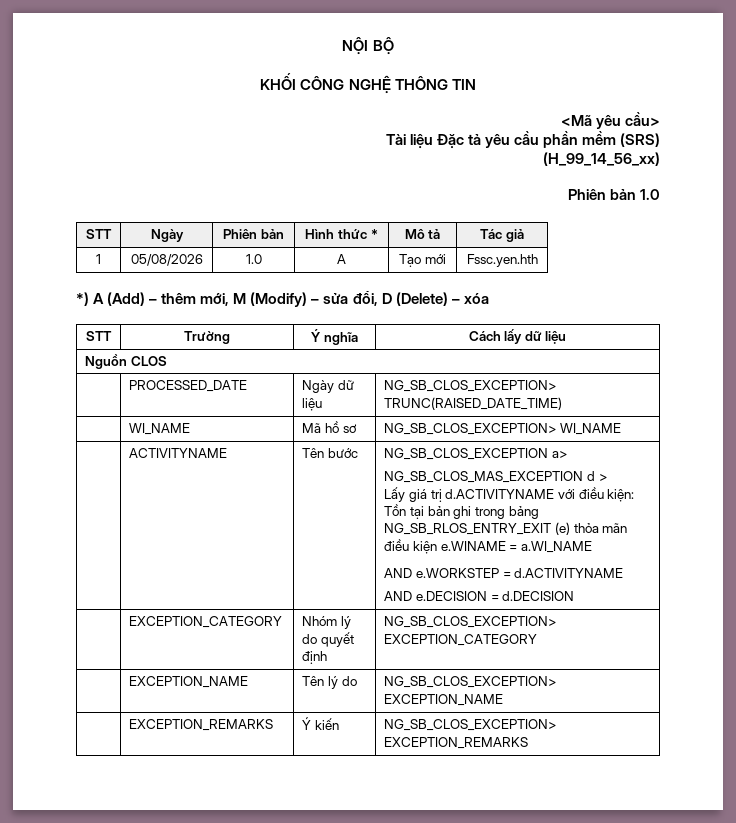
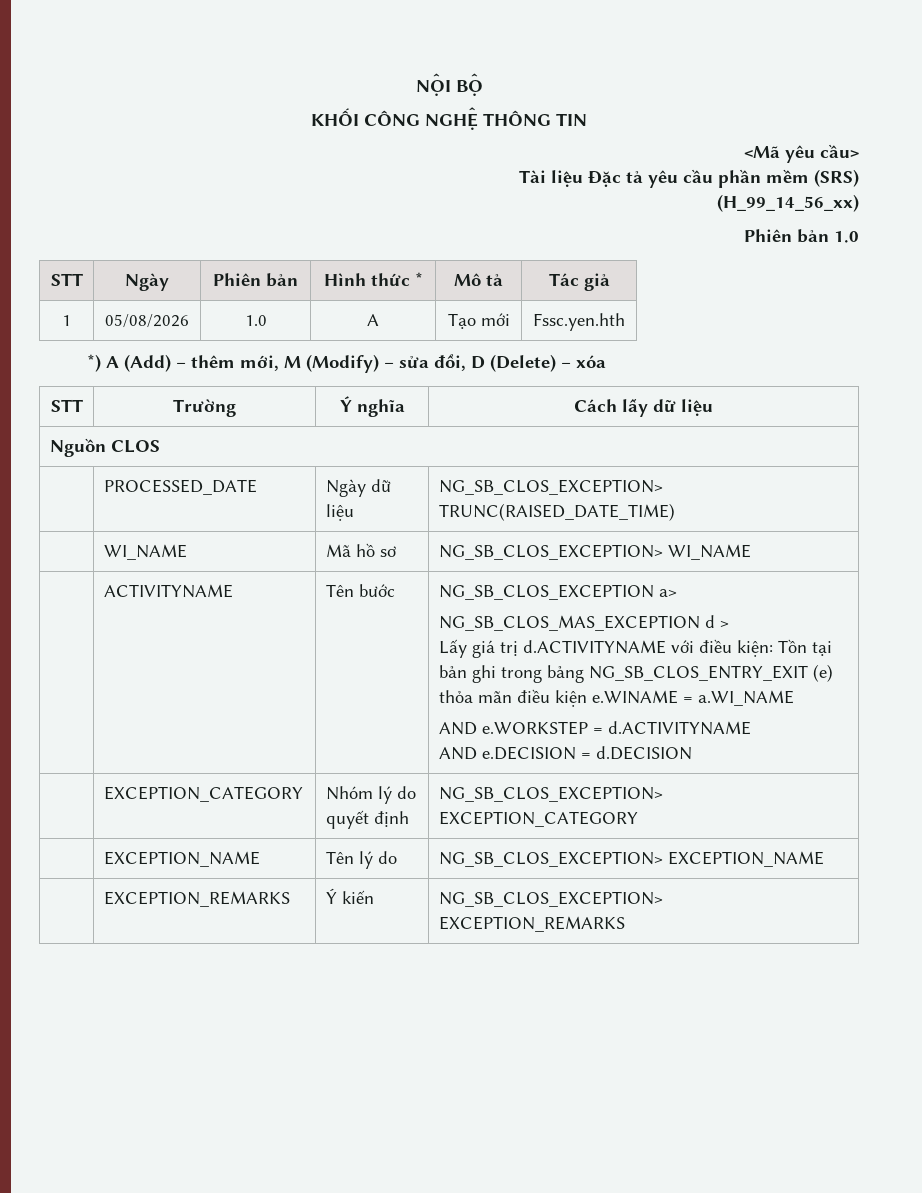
[384,523,552,535] NG_SB_RLOS_ENTRY_EXIT -> [588,665,808,681] NG_SB_CLOS_ENTRY_EXIT

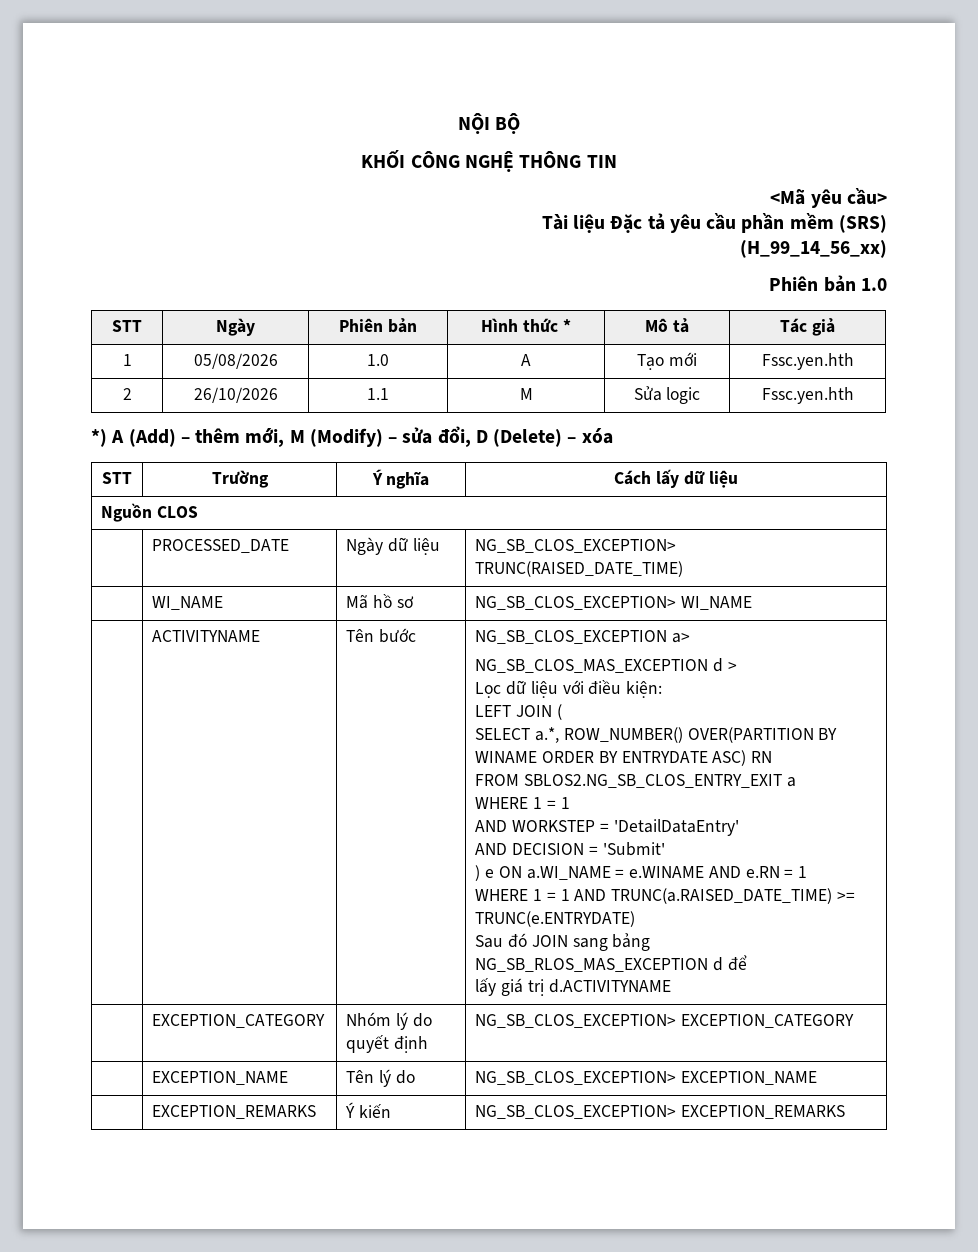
(625, 322) none -> [122,388,132,400] [193,387,278,403] [367,388,389,400] [519,388,533,400] [633,386,701,404] [761,387,854,404] // 2 | 26/10/2026 | 1.1 | M | Sửa logic | Fssc.yen.hth
[438,639,832,658] [438,664,833,683] [438,689,794,707] [438,721,751,735] [438,746,692,760] Lấy giá trị d.ACTIVITYNAME với điều kiện: Tồn tại bản ghi trong bảng NG_SB_CLOS_ENTRY_EXIT (e) thỏa mãn điều kiện e.WINAME = a.WI_NAME // AND e.WORKSTEP = d.ACTIVITYNAME // AND e.DECISION = d.DECISION -> [475,680,663,698] [475,704,562,720] [475,727,838,743] [475,750,773,766] [475,774,796,788] [475,797,570,809] [475,819,739,836] [475,842,665,856] [475,865,807,881] [475,888,855,904] [475,911,636,927] [475,933,651,951] [475,955,747,972] [475,978,671,996] Lọc dữ liệu với điều kiện: // LEFT JOIN ( // SELECT a.*, ROW_NUMBER() OVER(PARTITION BY WINAME ORDER BY ENTRYDATE ASC) RN // FROM SBLOS2.NG_SB_CLOS_ENTRY_EXIT a // WHERE 1 = 1 // AND WORKSTEP = 'DetailDataEntry' // AND DECISION = 'Submit' // ) e ON a.WI_NAME = e.WINAME AND e.RN = 1 // WHERE 1 = 1 AND TRUNC(a.RAISED_DATE_TIME) >= TRUNC(e.ENTRYDATE) // Sau đó JOIN sang bảng NG_SB_RLOS_MAS_EXCEPTION d để // lấy giá trị d.ACTIVITYNAME

